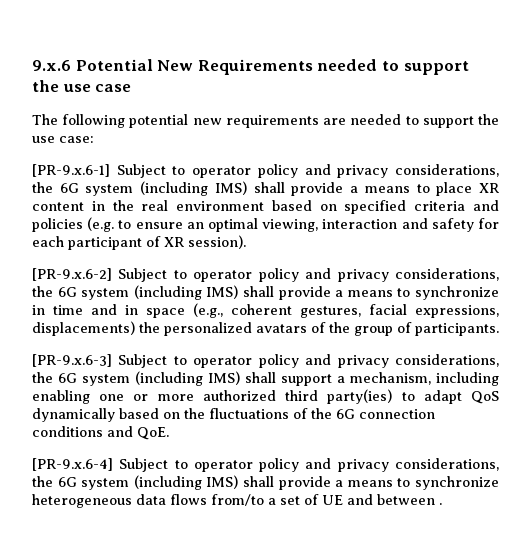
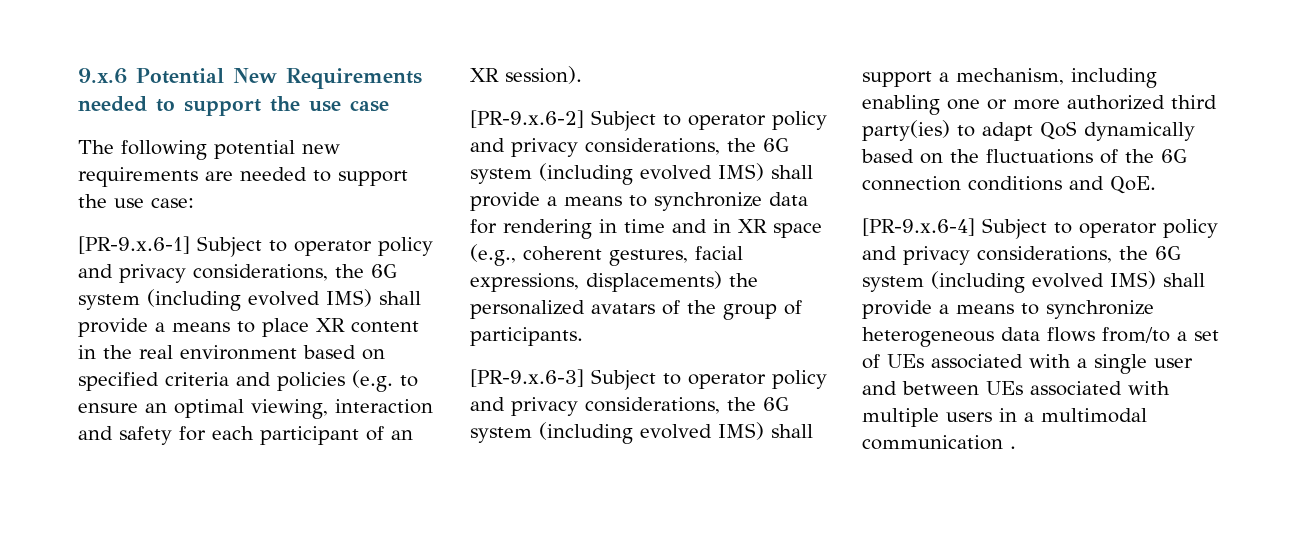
(209, 188) none -> [248,291,320,306] evolved
(161, 241) none -> [391,430,413,440] an
[206,285,500,300] IMS) shall provide a means to synchronize -> [640,163,813,181] [470,192,808,211] [470,219,592,239] evolved IMS) shall provide a means to synchronize data for rendering
(138, 310) none -> [738,219,767,233] XR
(203, 378) none -> [640,424,712,439] evolved
(202, 482) none -> [1032,273,1104,288] evolved
[322,494,435,505] UE and between -> [887,354,1193,374] [862,381,1170,396] [862,408,1147,427] [862,435,1003,450] UEs associated with a single user and between UEs associated with multiple users in a multimodal communication

